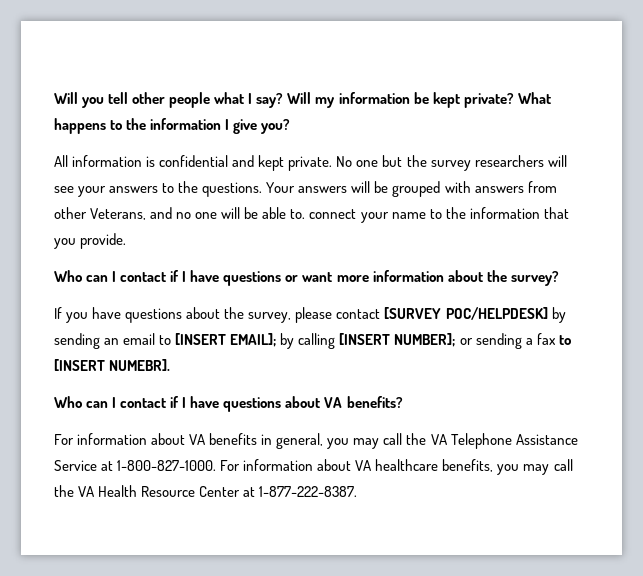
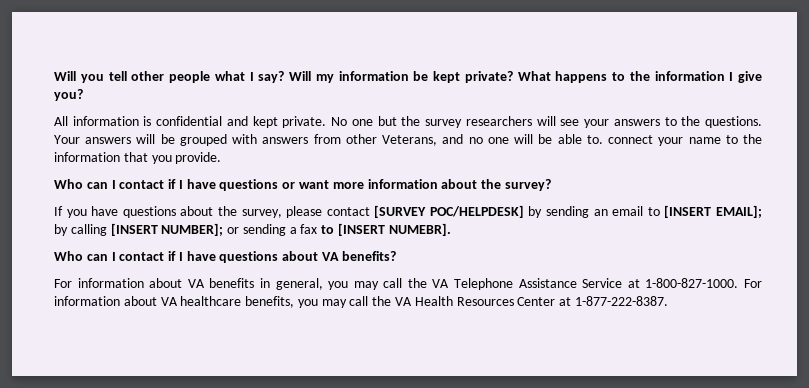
[141,486,196,497] Resource -> [456,297,514,306] Resources

